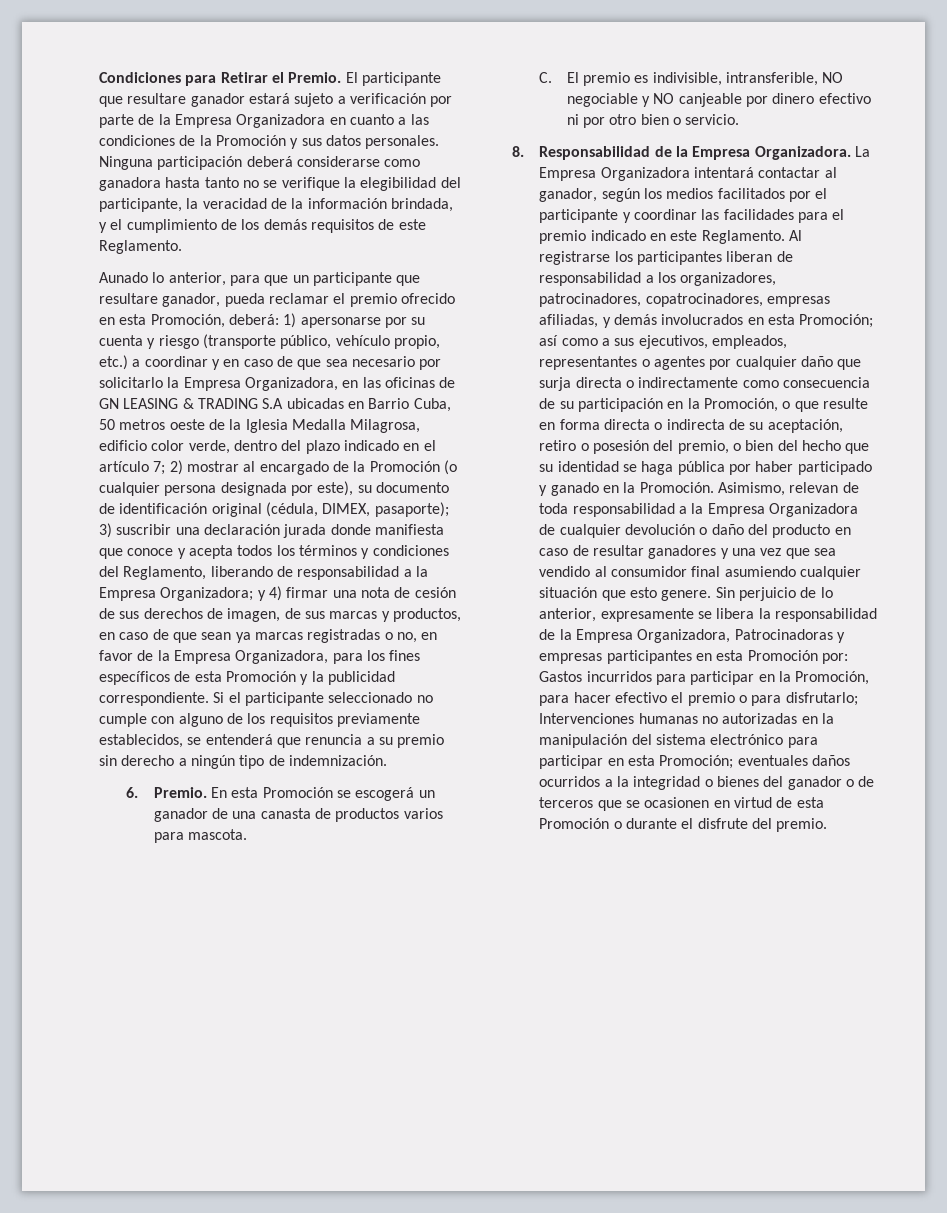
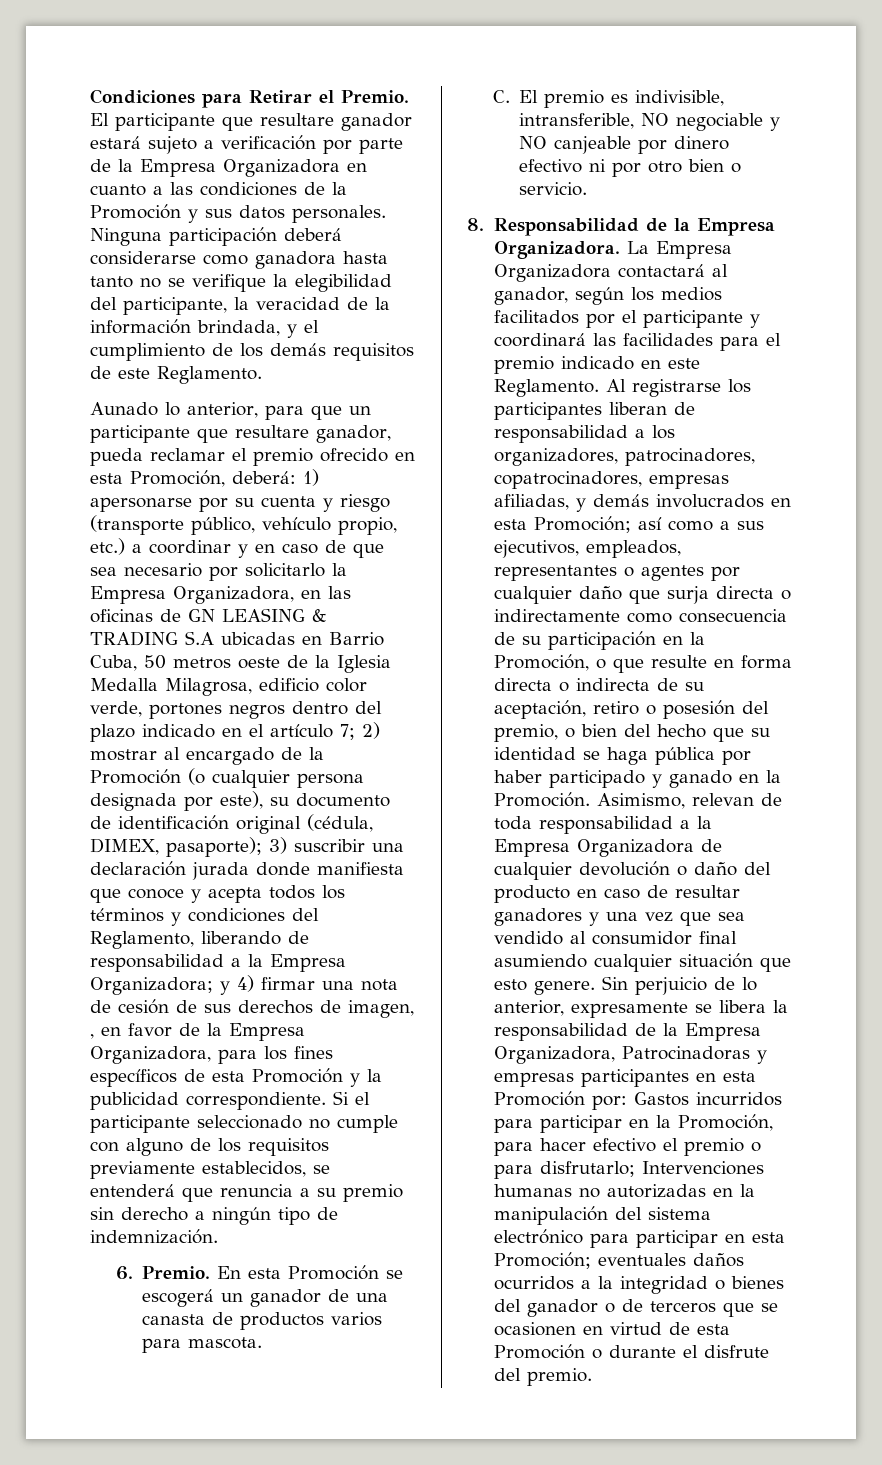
(230, 447) none -> [149,703,285,719] portones negros
[284,608,461,622] [99,629,417,643] de sus marcas y productos, en caso de que sean ya marcas registradas o no, -> [90,1034,94,1039] ,
[693,167,821,178] intentará contactar -> [617,264,705,278] contactará
[633,209,697,220] coordinar -> [493,333,586,347] coordinará

